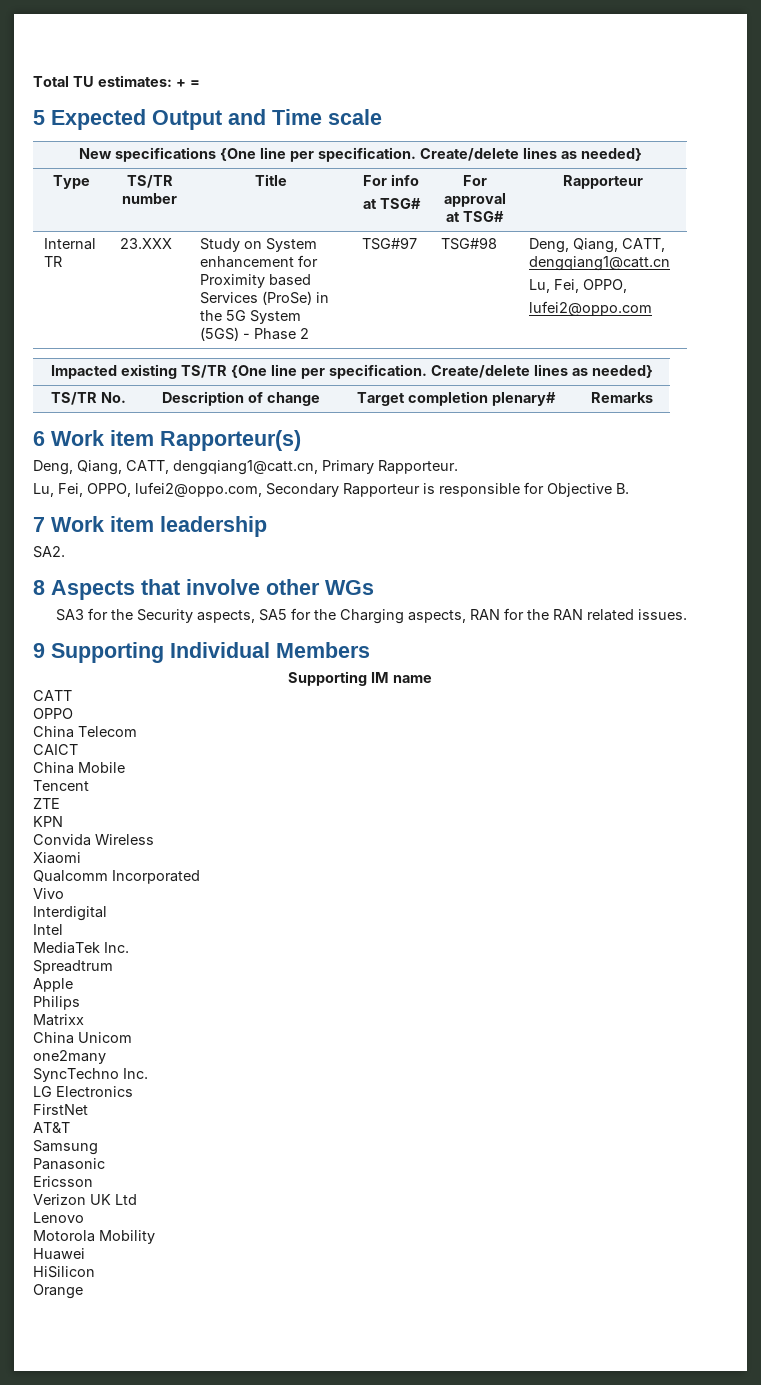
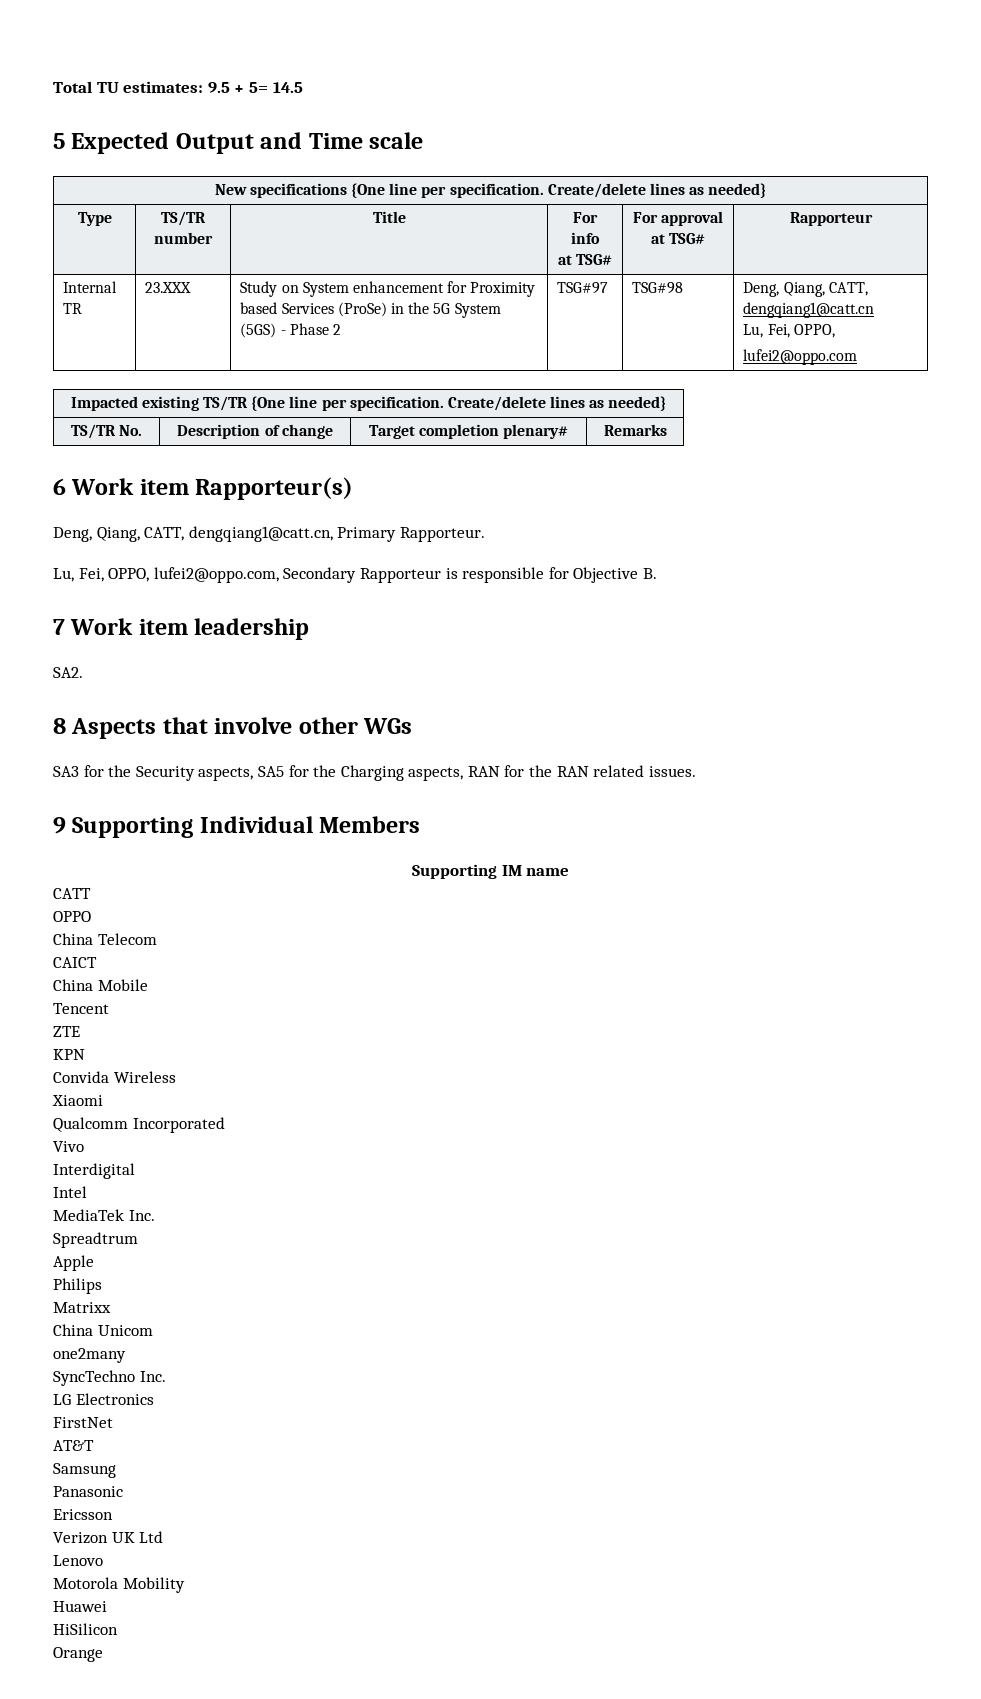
[176,79,200,87] + = -> [207,82,303,93] 9.5 + 5= 14.5

